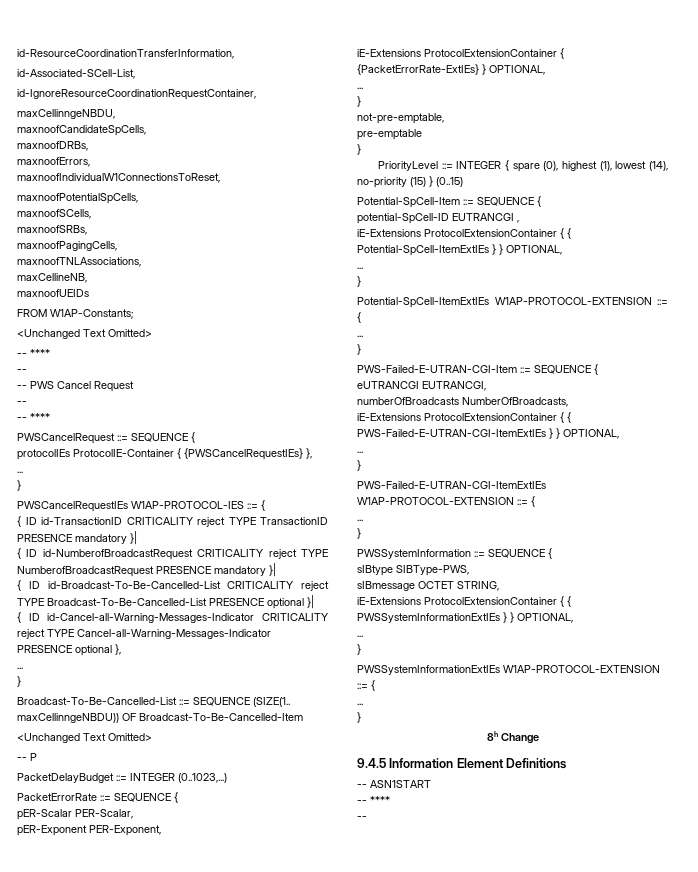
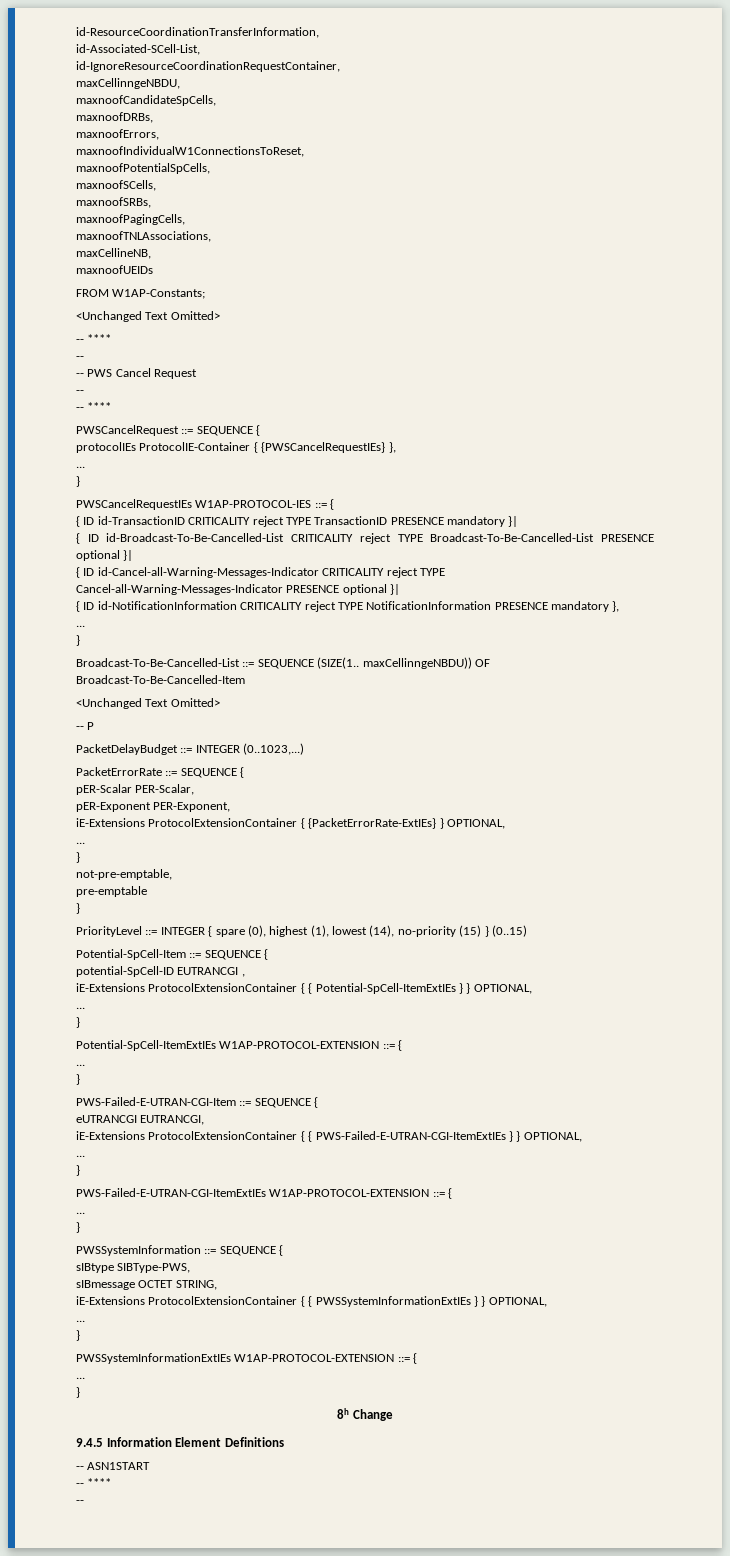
[17,548,328,560] [17,563,276,577] // { ID id-NumberofBroadcastRequest CRITICALITY reject TYPE NumberofBroadcastRequest PRESENCE mandatory }| -> (519, 521) none
(112, 650) none -> [390,584,401,595] [76,601,609,612] }| // { ID id-NotificationInformation CRITICALITY reject TYPE NotificationInformation PRESENCE mandatory
[357,397,568,407] // numberOfBroadcasts NumberOfBroadcasts, -> (205, 1120) none

